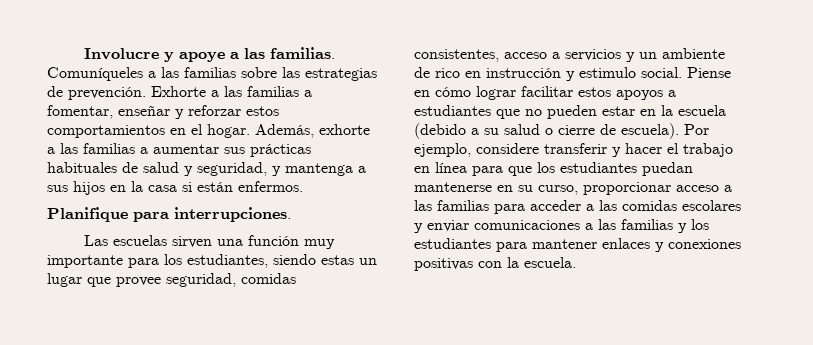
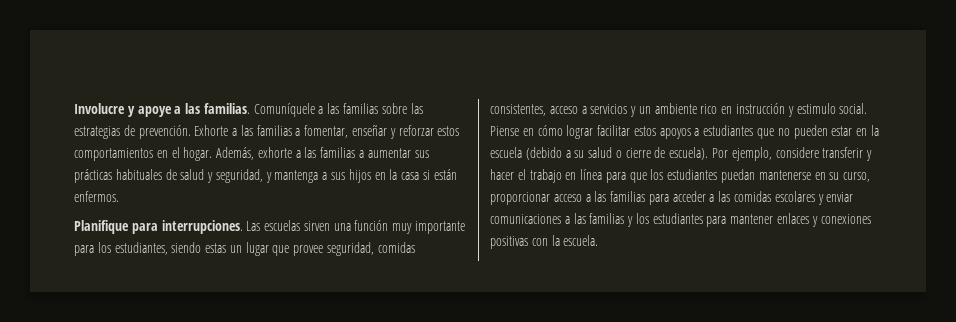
[47,67,143,81] Comuníqueles -> [253,103,315,117] Comuníquele
(291, 214) // -> (243, 227) none
[414,67,430,78] de -> (697, 108) none

